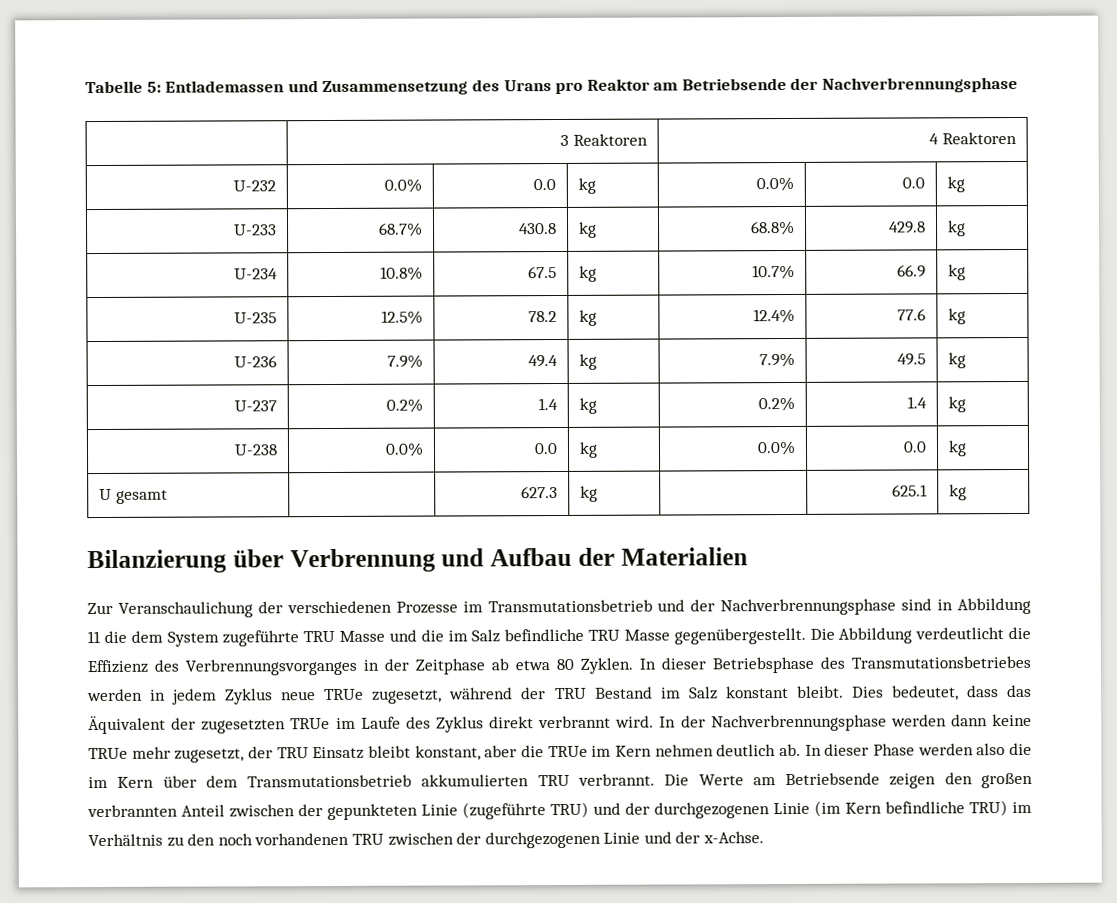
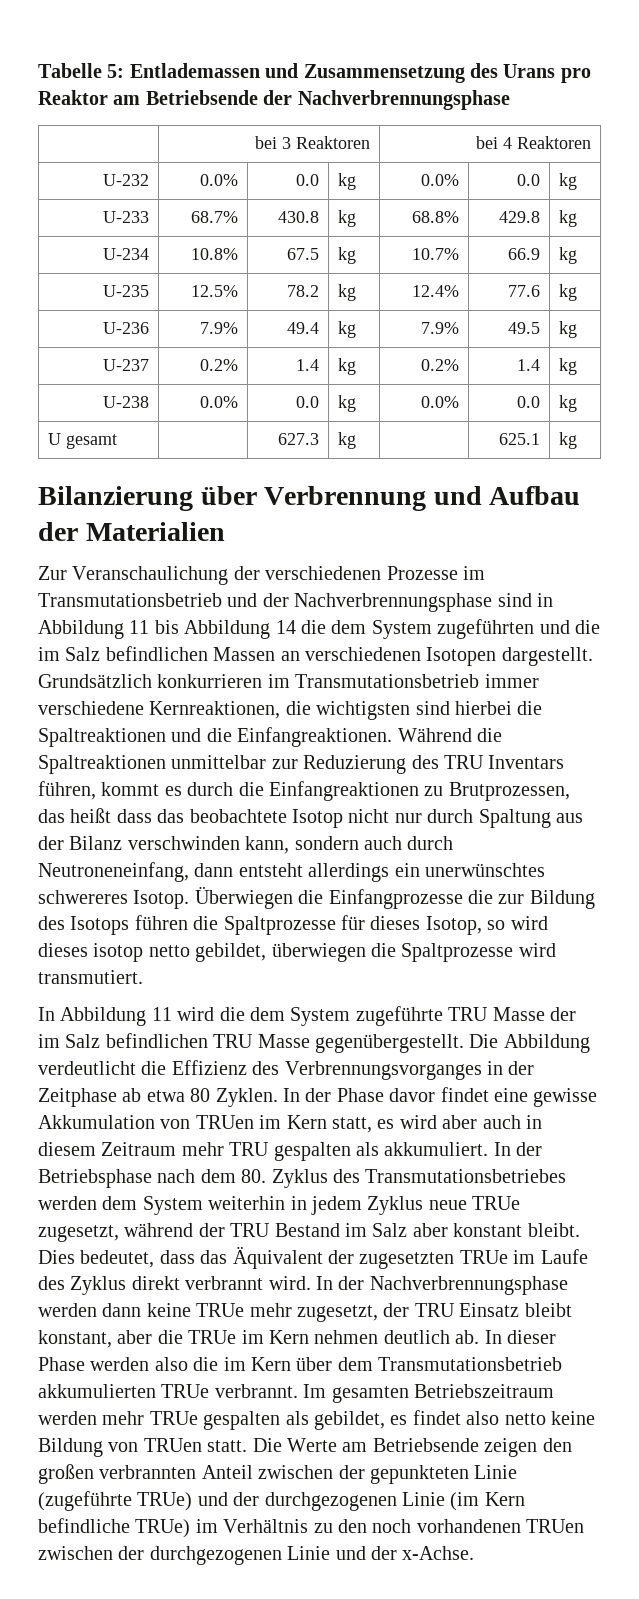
(1019, 84) none -> [255,136,278,149] bei
(648, 139) none -> [476,136,499,149] bei
(101, 637) none -> [154,619,600,639] [38,646,593,666] [38,674,539,688] [38,701,543,720] [38,727,502,747] [38,755,565,774] [38,781,570,801] [38,808,583,828] [38,836,454,854] [38,862,545,882] [38,886,595,909] [38,915,548,935] [38,943,556,962] [38,970,143,984] [38,1007,215,1026] bis Abbildung 14 die dem System zugeführten und die im Salz befindlichen Massen an verschiedenen Isotopen dargestellt. Grundsätzlich konkurrieren im Transmutationsbetrieb immer verschiedene Kernreaktionen, die wichtigsten sind hierbei die Spaltreaktionen und die Einfangreaktionen. Während die Spaltreaktionen unmittelbar zur Reduzierung des TRU Inventars führen, kommt es durch die Einfangreaktionen zu Brutprozessen, das heißt dass das beobachtete Isotop nicht nur durch Spaltung aus der Bilanz verschwinden kann, sondern auch durch Neutroneneinfang, dann entsteht allerdings ein unerwünschtes schwereres Isotop. Überwiegen die Einfangprozesse die zur Bildung des Isotops führen die Spaltprozesse für dieses Isotop, so wird dieses isotop netto gebildet, überwiegen die Spaltprozesse wird transmutiert. // In Abbildung 11 wird
[388,628,585,643] und die im Salz befindliche -> [550,1007,576,1021] [38,1033,208,1048] der im Salz befindlichen
[661,655,1031,674] [87,688,143,702] dieser Betriebsphase des Transmutationsbetriebes werden -> [305,1087,598,1107] [38,1115,542,1133] [38,1142,543,1161] [38,1169,567,1188] [38,1196,286,1215] der Phase davor findet eine gewisse Akkumulation von TRUen im Kern statt, es wird aber auch in diesem Zeitraum mehr TRU gespalten als akkumuliert. In der Betriebsphase nach dem 80. Zyklus des Transmutationsbetriebes werden dem System weiterhin
(718, 693) none -> [412,1223,448,1237] aber
[537,773,655,787] TRU verbrannt. -> [161,1384,554,1403] [38,1410,595,1430] [38,1438,248,1457] TRUe verbrannt. Im gesamten Betriebszeitraum werden mehr TRUe gespalten als gebildet, es findet also netto keine Bildung von TRUen statt.
[550,801,589,819] TRU) -> [137,1492,193,1511] TRUe)
[969,800,1008,817] TRU) -> [135,1519,191,1538] TRUe)
[351,833,384,845] TRU -> [526,1519,585,1533] TRUen

